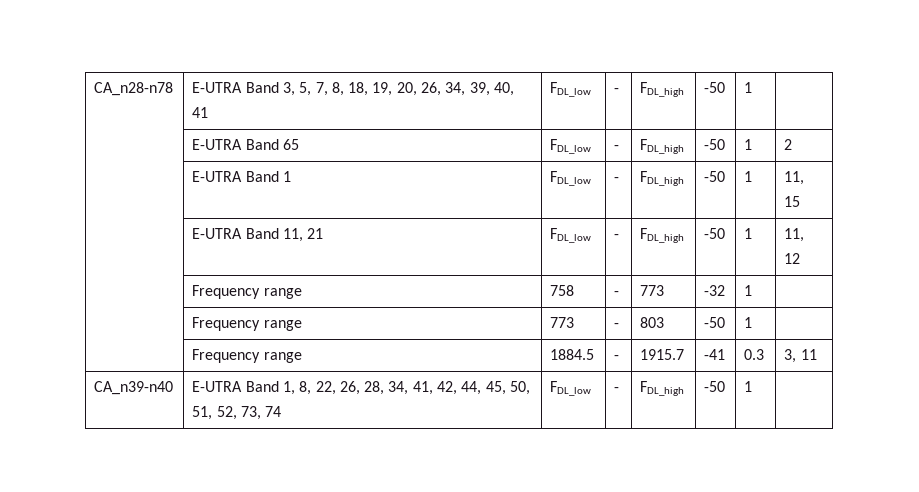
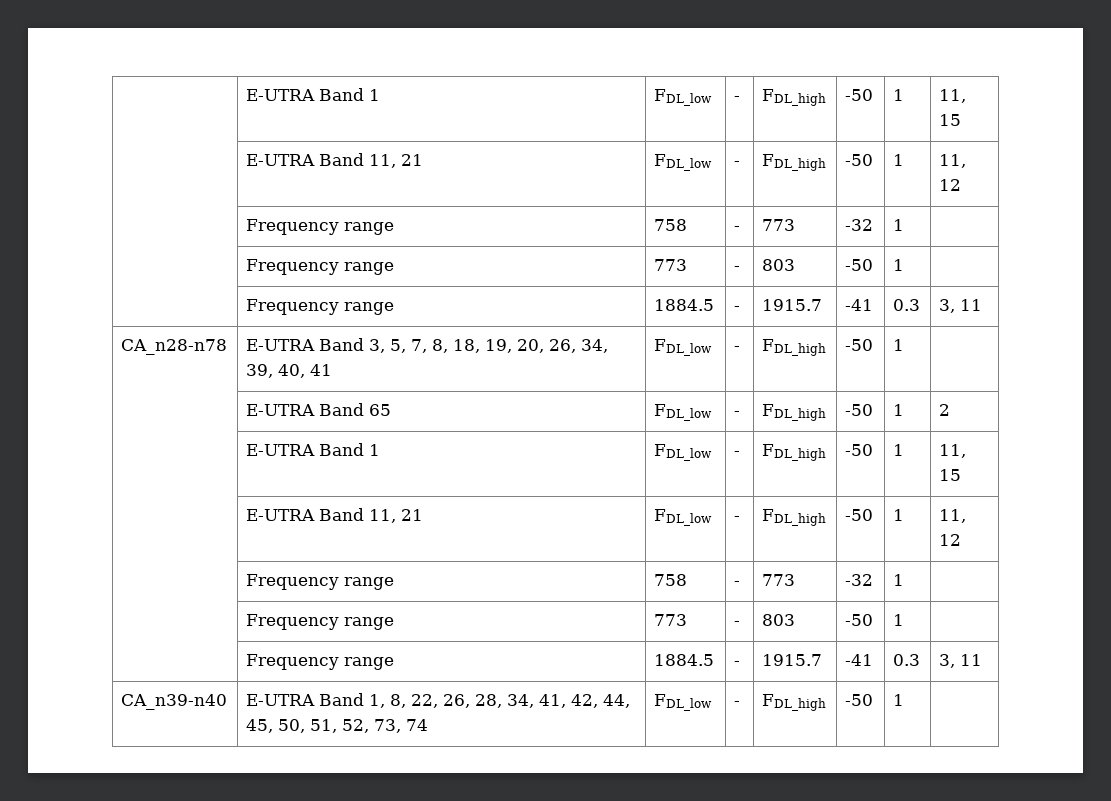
(94, 89) none -> [246,88,381,101] [654,89,713,106] [734,96,741,101] [762,89,827,106] [845,89,874,101] [893,89,905,101] [939,89,967,103] [939,114,962,126] [246,153,424,168] [654,154,713,171] [734,161,741,166] [762,154,827,171] [845,154,874,166] [893,154,905,166] [939,154,967,168] [939,179,962,191] [246,219,395,235] [654,219,688,231] [734,226,741,231] [762,219,796,231] [845,219,874,231] [893,219,905,231] [246,259,395,275] [654,259,688,271] [734,266,741,271] [762,259,796,271] [845,259,874,271] [893,259,905,271] [246,299,395,315] [654,299,715,311] [734,306,741,311] [762,299,823,311] [845,299,874,311] [893,299,921,311] [939,299,983,313] | E-UTRA Band 1 | FDL_low | - | FDL_high | -50 | 1 | 11, 15 // | E-UTRA Band 11, 21 | FDL_low | - | FDL_high | -50 | 1 | 11, 12 // | Frequency range | 758 | - | 773 | -32 | 1 | // | Frequency range | 773 | - | 803 | -50 | 1 | // | Frequency range | 1884.5 | - | 1915.7 | -41 | 0.3 | 3, 11 //

